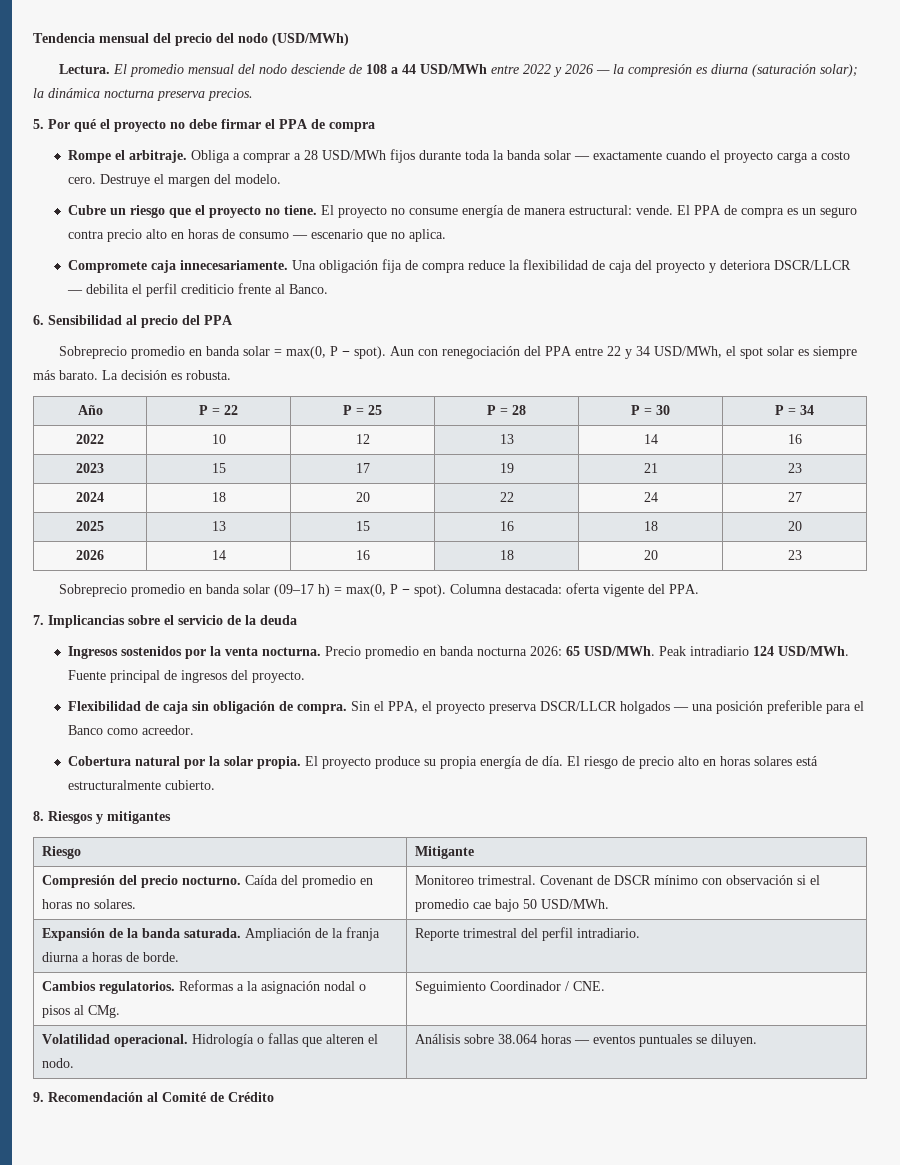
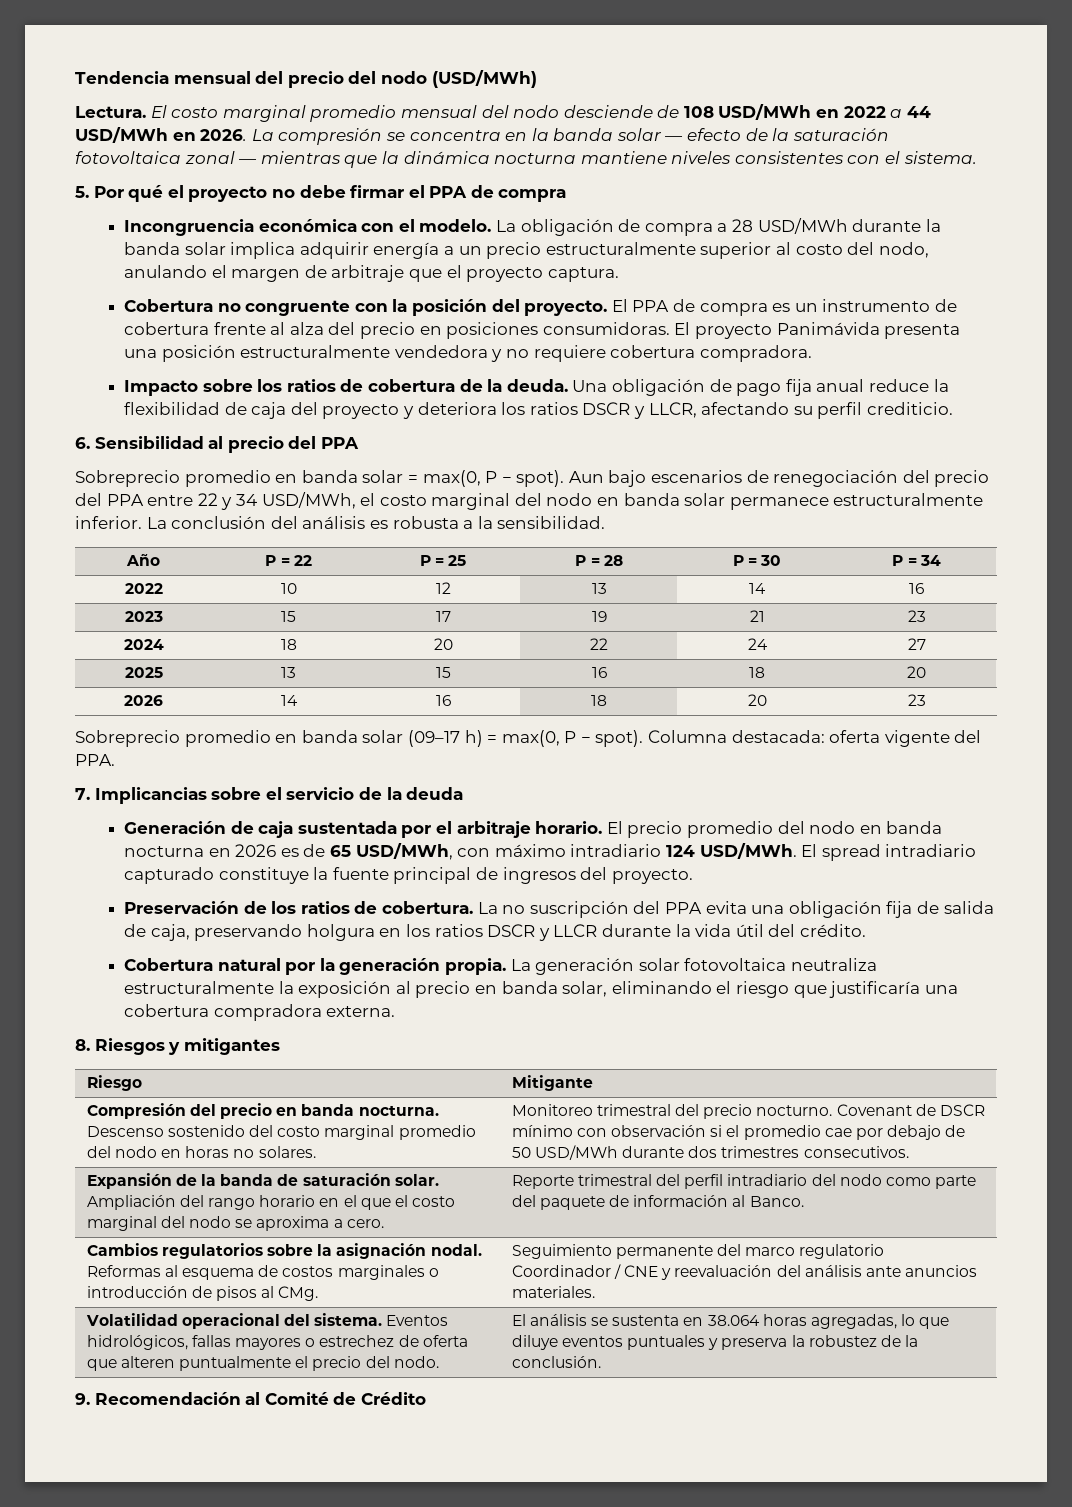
(127, 69) none -> [171,105,306,122] costo marginal
[390,64,858,77] [33,88,253,101] a 44 USD/MWh entre 2022 y 2026 — la compresión es diurna (saturación solar); la dinámica nocturna preserva precios. -> [718,104,931,120] [75,127,889,145] [75,151,977,168] USD/MWh en 2022 a 44 USD/MWh en 2026. La compresión se concentra en la banda solar — efecto de la saturación fotovoltaica zonal — mientras que la dinámica nocturna mantiene niveles consistentes con el sistema.
[67,149,850,163] [67,174,281,187] [67,205,673,218] Rompe el arbitraje. Obliga a comprar a 28 USD/MWh fijos durante toda la banda solar — exactamente cuando el proyecto carga a costo cero. Destruye el margen del modelo. // Cubre un riesgo que el proyecto no tiene. El proyecto no consume energía de manera estructural: vende. -> [124,218,941,236] [124,242,929,259] [124,265,619,282] [124,299,608,316] Incongruencia económica con el modelo. La obligación de compra a 28 USD/MWh durante la banda solar implica adquirir energía a un precio estructuralmente superior al costo del nodo, anulando el margen de arbitraje que el proyecto captura. // Cobertura no congruente con la posición del proyecto.
[819,207,857,218] [67,229,446,242] [67,259,465,273] seguro contra precio alto en horas de consumo — escenario que no aplica. // Compromete caja innecesariamente. Una obligación fija de compra -> [822,299,957,312] [124,322,961,339] [124,345,812,362] [124,379,865,396] instrumento de cobertura frente al alza del precio en posiciones consumidoras. El proyecto Panimávida presenta una posición estructuralmente vendedora y no requiere cobertura compradora. // Impacto sobre los ratios de cobertura de la deuda. Una obligación de pago fija anual
[773,260,851,270] [66,283,328,297] DSCR/LLCR — debilita el perfil crediticio frente al Banco. -> [501,402,953,419] los ratios DSCR y LLCR, afectando su perfil crediticio.
[417,346,520,359] con renegociación -> [608,470,990,487] bajo escenarios de renegociación del precio
[739,346,857,359] [33,370,231,380] spot solar es siempre más barato. La decisión es robusta. -> [379,493,984,510] [75,516,606,529] costo marginal del nodo en banda solar permanece estructuralmente inferior. La conclusión del análisis es robusta a la sensibilidad.
[67,646,849,659] [67,670,106,680] Ingresos sostenidos por la venta nocturna. Precio promedio en banda nocturna 2026: 65 USD/MWh. Peak intradiario 124 USD/MWh. Fuente -> [124,821,943,838] [124,843,977,861] [124,867,389,884] Generación de caja sustentada por el arbitraje horario. El precio promedio del nodo en banda nocturna en 2026 es de 65 USD/MWh, con máximo intradiario 124 USD/MWh. El spread intradiario capturado constituye la fuente
[67,700,864,714] [67,725,194,735] [67,756,818,769] [67,780,215,790] Flexibilidad de caja sin obligación de compra. Sin el PPA, el proyecto preserva DSCR/LLCR holgados — una posición preferible para el Banco como acreedor. // Cobertura natural por la solar propia. El proyecto produce su propia energía de día. El riesgo de precio alto en horas solares está estructuralmente cubierto. -> [124,901,994,918] [124,924,866,941] [124,958,878,975] [124,981,958,998] [124,1004,396,1021] Preservación de los ratios de cobertura. La no suscripción del PPA evita una obligación fija de salida de caja, preservando holgura en los ratios DSCR y LLCR durante la vida útil del crédito. // Cobertura natural por la generación propia. La generación solar fotovoltaica neutraliza estructuralmente la exposición al precio en banda solar, eliminando el riesgo que justificaría una cobertura compradora externa.
[182,875,357,888] nocturno. Caída del promedio -> [276,1104,439,1116] [86,1125,476,1140] [86,1146,157,1158] en banda nocturna. Descenso sostenido del costo marginal promedio del nodo
[478,875,537,885] trimestral. -> [596,1104,833,1119] trimestral del precio nocturno.
[495,899,610,912] [42,927,381,941] [42,952,180,962] [415,927,641,941] [42,980,367,994] [42,1005,121,1018] [415,981,606,994] [42,1033,379,1047] [42,1058,75,1068] [415,1034,758,1047] bajo 50 USD/MWh. // Expansión de la banda saturada. Ampliación de la franja diurna a horas de borde. | Reporte trimestral del perfil intradiario. // Cambios regulatorios. Reformas a la asignación nodal o pisos al CMg. | Seguimiento Coordinador / CNE. // Volatilidad operacional. Hidrología o fallas que alteren el nodo. | Análisis sobre 38.064 horas — eventos puntuales se diluyen. -> [855,1125,966,1140] [511,1145,909,1160] [86,1173,439,1189] [86,1195,456,1210] [86,1216,384,1231] [511,1174,977,1189] [511,1195,804,1210] [86,1243,482,1259] [86,1265,439,1280] [86,1286,319,1301] [511,1244,885,1259] [511,1264,978,1280] [511,1286,595,1298] [85,1313,449,1329] [86,1335,468,1350] [86,1356,439,1371] [511,1314,950,1329] [511,1335,919,1350] [511,1356,601,1368] por debajo de 50 USD/MWh durante dos trimestres consecutivos. // Expansión de la banda de saturación solar. Ampliación del rango horario en el que el costo marginal del nodo se aproxima a cero. | Reporte trimestral del perfil intradiario del nodo como parte del paquete de información al Banco. // Cambios regulatorios sobre la asignación nodal. Reformas al esquema de costos marginales o introducción de pisos al CMg. | Seguimiento permanente del marco regulatorio Coordinador / CNE y reevaluación del análisis ante anuncios materiales. // Volatilidad operacional del sistema. Eventos hidrológicos, fallas mayores o estrechez de oferta que alteren puntualmente el precio del nodo. | El análisis se sustenta en 38.064 horas agregadas, lo que diluye eventos puntuales y preserva la robustez de la conclusión.

